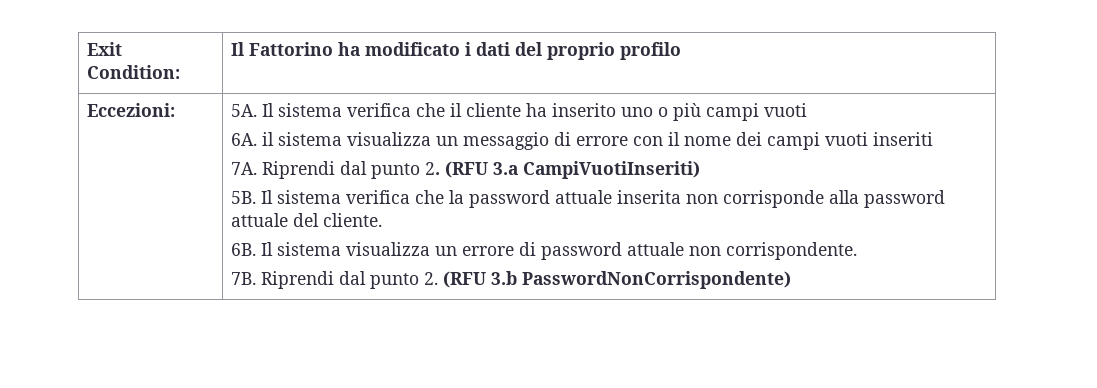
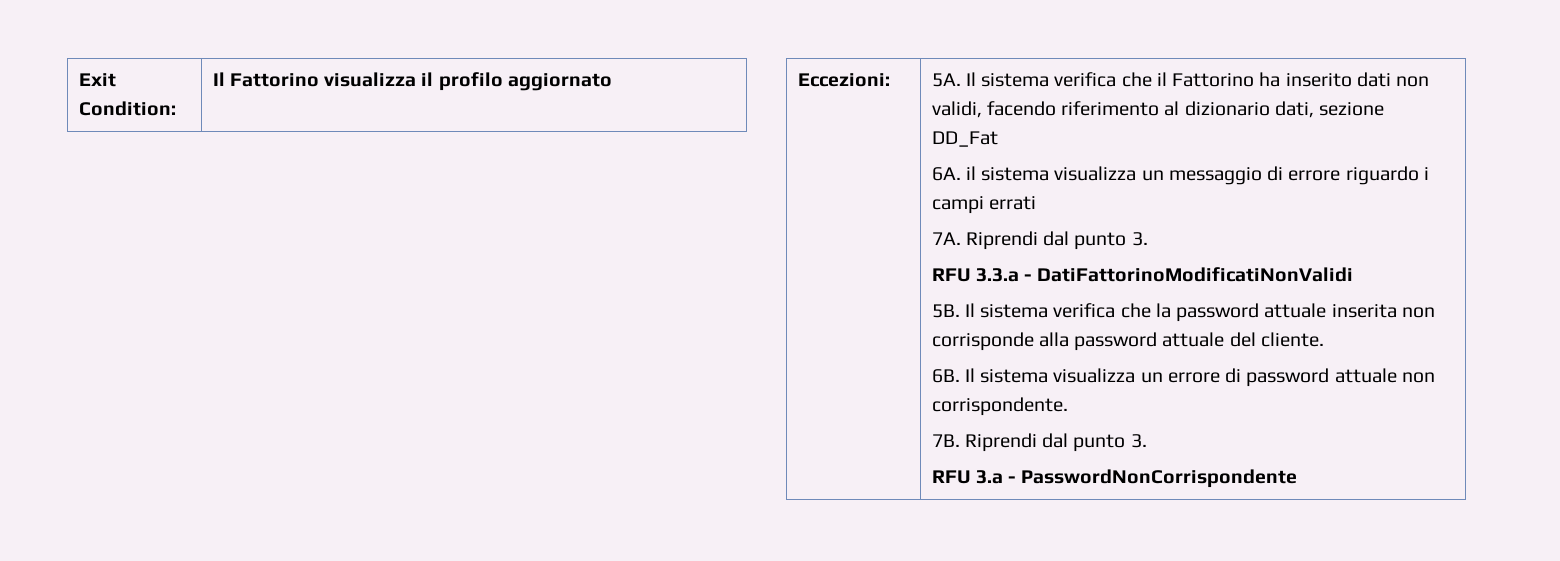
[337,42,615,60] ha modificato i dati del proprio -> [324,72,434,87] visualizza il
(681, 51) none -> [507,73,612,91] aggiornato
[465,103,521,117] cliente -> [1172,73,1255,87] Fattorino
[620,103,807,121] uno o più campi vuoti -> [1356,72,1430,87] [931,101,1385,118] [931,131,998,147] dati non validi, facendo riferimento al dizionario dati, sezione DD_Fat
[632,132,933,150] con il nome dei campi vuoti inseriti -> [1345,166,1429,185] [931,196,1036,214] riguardo i campi errati
[424,161,700,179] 2. (RFU 3.a CampiVuotiInseriti) -> [1131,232,1148,246] [931,267,1354,282] 3. // RFU 3.3.a - DatiFattorinoModificatiNonValidi
[423,271,791,289] 2. (RFU 3.b PasswordNonCorrispondente) -> [1130,434,1147,448] [931,469,1298,488] 3. // RFU 3.a - PasswordNonCorrispondente

